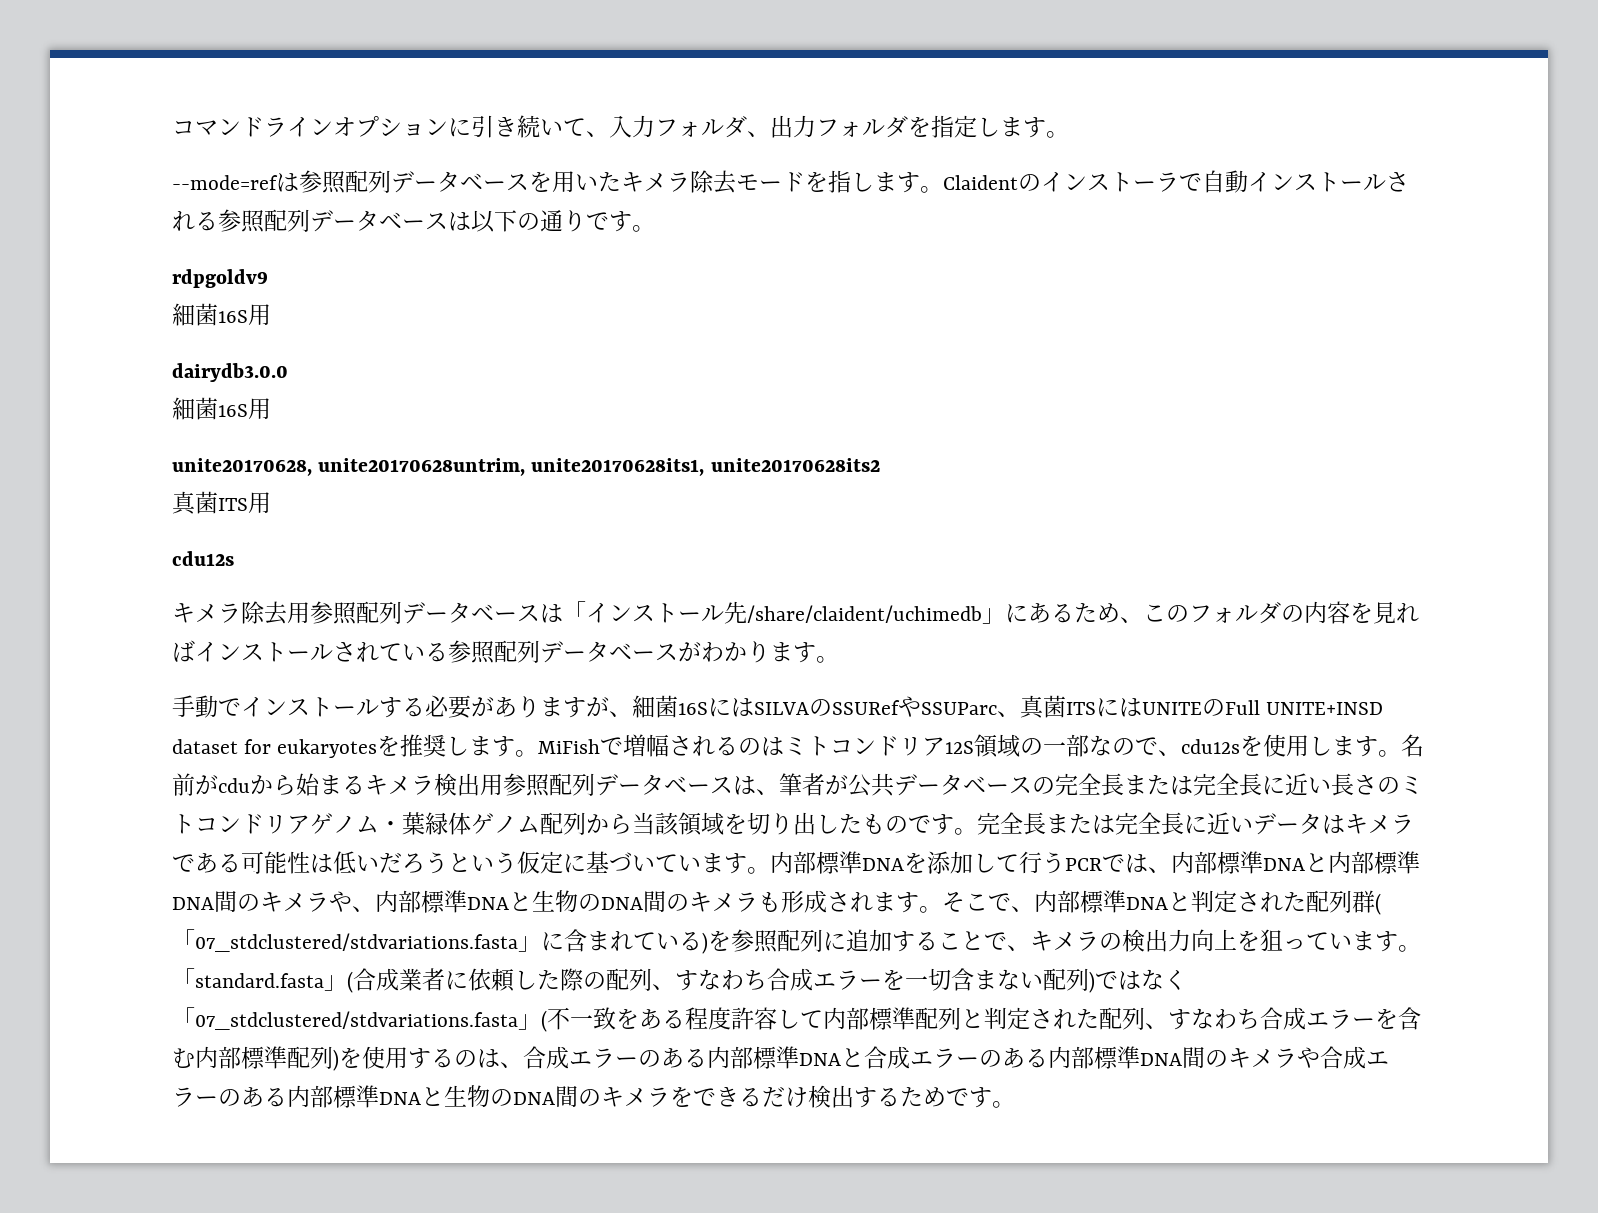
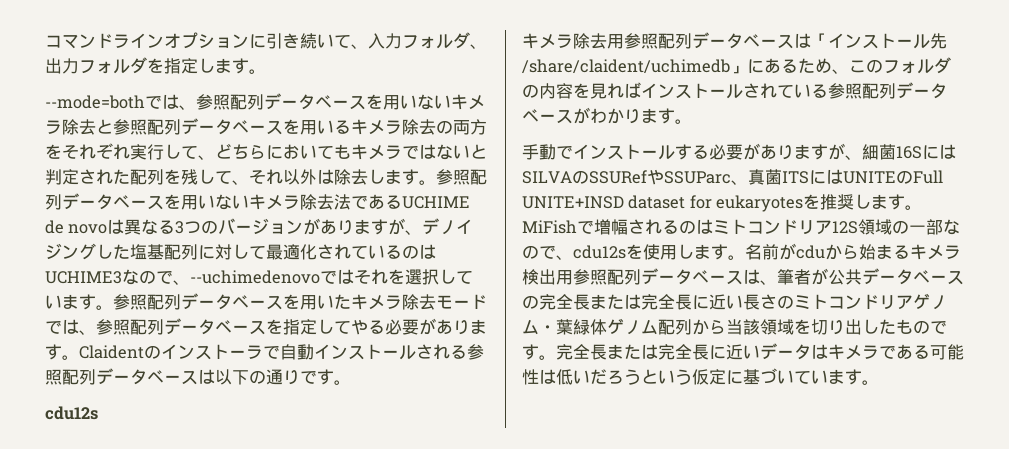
[172,173,299,192] --mode=refは -> [45,93,485,110] [45,118,487,135] [45,143,487,160] [45,169,487,185] [45,193,470,210] [45,218,474,235] [45,243,436,260] [45,269,473,285] [45,294,113,310] --mode=bothでは、参照配列データベースを用いないキメラ除去と参照配列データベースを用いるキメラ除去の両方をそれぞれ実行して、どちらにおいてもキメラではないと判定された配列を残して、それ以外は除去します。参照配列データベースを用いないキメラ除去法であるUCHIME de novoは異なる3つのバージョンがありますが、デノイジングした塩基配列に対して最適化されているのはUCHIME3なので、--uchimedenovoではそれを選択しています。
[805,170,874,193] を指し -> [45,318,470,335] では、参照配列データベースを指定してやる必要があり
[172,269,268,288] [172,303,271,326] [172,363,288,382] [172,397,271,420] [172,458,880,476] [172,491,271,515] // rdpgoldv9 // 細菌16S用 // dairydb3.0.0 // 細菌16S用 // unite20170628, unite20170628untrim, unite20170628its1, unite20170628its2 // 真菌ITS用 -> (351, 382) none
[770,851,1420,874] [172,890,1381,915] [172,929,1421,954] [172,968,1187,993] [172,1007,1421,1032] [172,1046,1389,1071] [172,1085,1015,1108] 内部標準DNAを添加して行うPCRでは、内部標準DNAと内部標準DNA間のキメラや、内部標準DNAと生物のDNA間のキメラも形成されます。そこで、内部標準DNAと判定された配列群(「07_stdclustered/stdvariations.fasta」に含まれている)を参照配列に追加することで、キメラの検出力向上を狙っています。「standard.fasta」(合成業者に依頼した際の配列、すなわち合成エラーを一切含まない配列)ではなく「07_stdclustered/stdvariations.fasta」(不一致をある程度許容して内部標準配列と判定された配列、すなわち合成エラーを含む内部標準配列)を使用するのは、合成エラーのある内部標準DNAと合成エラーのある内部標準DNA間のキメラや合成エラーのある内部標準DNAと生物のDNA間のキメラをできるだけ検出するためです。 -> (879, 382) none

